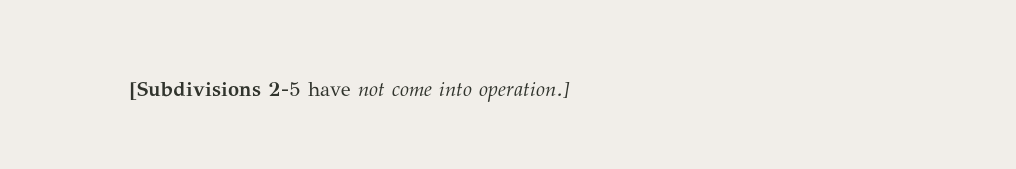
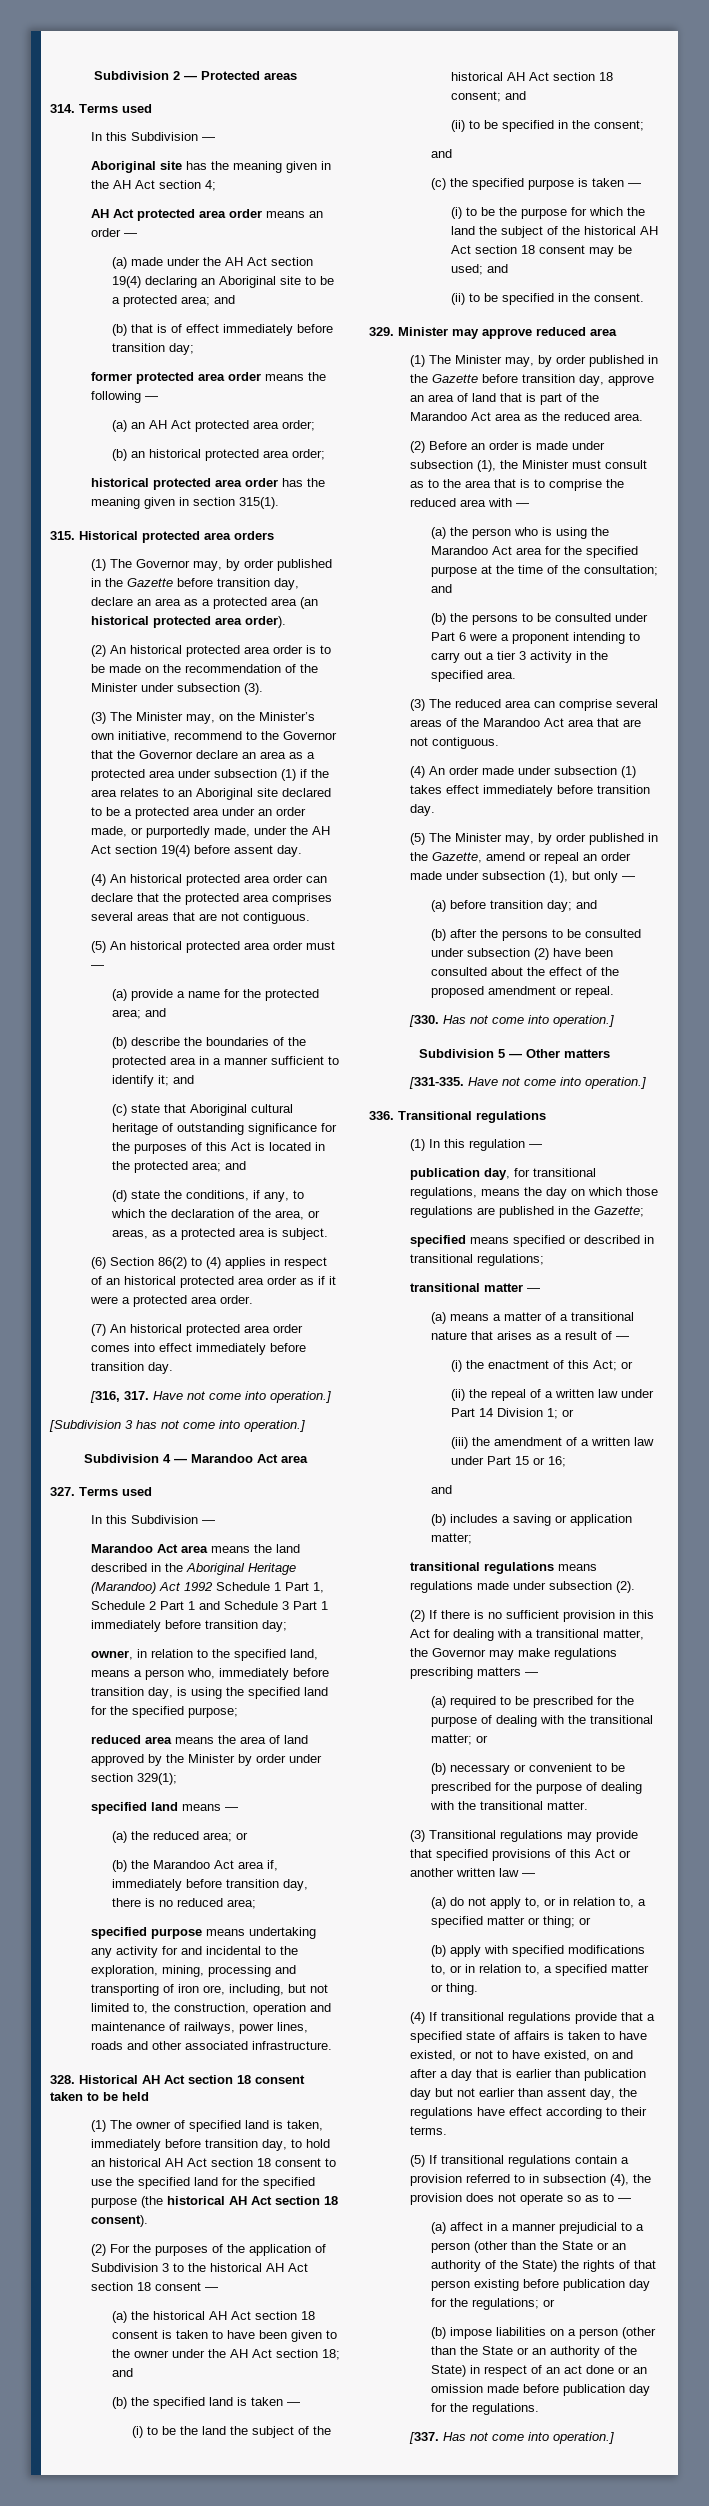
[129,81,352,100] [Subdivisions 2-5 have -> [93,71,297,80] [50,104,152,113] [91,132,216,141] [91,161,332,173] [91,180,217,191] [91,209,324,221] [91,228,138,237] [111,257,313,269] [111,276,334,288] [111,295,235,307] [111,324,333,336] [111,343,194,355] [91,372,327,384] [91,391,159,403] [111,420,315,432] [111,449,325,461] [91,478,326,490] [91,497,280,509] [50,531,274,543] [91,559,333,571] [91,578,300,590] [91,597,319,609] [91,616,287,628] [91,645,332,657] [91,664,319,673] [91,683,264,695] [91,712,316,724] [91,731,338,742] [91,750,316,759] [91,769,330,781] [91,788,332,800] [91,807,307,819] [91,826,331,838] [91,845,303,857] [91,874,328,886] [91,893,333,905] [91,912,311,924] [91,941,336,953] [91,965,105,969] [111,989,319,1001] [111,1008,166,1019] [111,1037,306,1049] [111,1056,339,1068] [111,1075,194,1087] [111,1104,293,1116] [111,1123,337,1135] [111,1142,325,1154] [111,1161,246,1173] [111,1190,304,1202] [110,1209,320,1220] [111,1228,328,1240] [91,1257,328,1269] [91,1276,337,1288] [90,1295,254,1307] [91,1324,304,1336] [91,1343,307,1355] [91,1362,174,1374] [90,1391,332,1403] [49,1420,305,1432] [83,1454,308,1463] [50,1487,152,1496] [91,1515,216,1524] [91,1544,301,1553] [91,1563,297,1575] [91,1582,325,1594] [91,1601,329,1610] [91,1620,288,1632] [91,1649,319,1661] [91,1668,330,1680] [91,1687,329,1699] [91,1706,239,1718] [91,1735,309,1744] [91,1754,323,1766] [91,1773,178,1785] [91,1802,239,1814] [111,1831,248,1843] [111,1860,278,1872] [111,1879,308,1891] [111,1898,256,1909] [91,1927,317,1939] [91,1946,299,1958] [91,1965,297,1977] [91,1984,329,1996] [91,2003,332,2015] [91,2022,309,2034] [91,2041,333,2050] [50,2075,305,2084] [50,2092,149,2101] [91,2120,324,2132] [91,2139,331,2151] [91,2158,337,2167] [91,2177,316,2189] [91,2196,339,2208] [91,2215,149,2227] [91,2244,327,2256] [91,2263,309,2272] [91,2282,219,2291] [111,2311,315,2323] [111,2330,337,2342] [111,2349,340,2360] [111,2368,133,2377] [111,2397,300,2409] [132,2426,332,2438] [451,72,614,81] [451,91,527,102] [451,120,645,132] [430,149,452,158] [430,178,641,190] [451,207,646,219] [451,226,659,238] [451,245,633,257] [451,264,509,275] [451,293,645,305] [369,327,617,339] [410,355,659,367] [410,374,655,386] [410,393,600,405] [410,412,644,421] [410,441,606,453] [410,460,648,472] [410,479,625,491] [410,498,530,507] [430,527,609,539] [430,546,638,558] [430,565,658,577] [430,584,452,593] [430,613,648,625] [430,632,640,644] [430,651,608,663] [430,670,516,682] [410,699,659,711] [410,718,642,727] [410,737,500,749] [410,766,637,778] [410,785,651,797] [410,804,436,816] [410,833,659,845] [410,852,632,864] [410,871,636,883] [430,900,597,912] [430,929,641,941] [430,948,613,960] [430,967,619,976] [430,986,614,998] [409,1015,615,1027] [418,1049,610,1058] [409,1077,647,1089] [369,1111,546,1123] [410,1139,543,1151] [410,1168,597,1180] [410,1187,659,1199] [410,1206,645,1218] [410,1235,655,1247] [410,1254,545,1266] [410,1283,541,1292] [430,1312,634,1324] [430,1331,629,1340] [451,1360,634,1372] [451,1389,655,1401] [451,1408,575,1419] [451,1437,655,1449] [451,1456,567,1467] [430,1485,452,1494] [430,1514,632,1526] [430,1533,472,1544] [410,1562,598,1574] [410,1581,636,1593] [410,1610,655,1622] [410,1629,645,1641] [410,1648,618,1660] [410,1667,539,1679] [430,1696,634,1708] [430,1715,653,1727] [430,1734,488,1745] [430,1763,625,1775] [430,1782,642,1794] [429,1801,588,1810] [410,1830,639,1842] [410,1849,632,1861] [410,1868,536,1877] [430,1897,646,1909] [430,1916,591,1928] [430,1945,645,1957] [430,1964,649,1976] [430,1983,478,1995] [410,2012,656,2024] [410,2031,648,2043] [410,2050,634,2061] [410,2069,647,2081] [410,2088,638,2100] [410,2107,648,2119] [410,2126,448,2135] [410,2155,630,2167] [410,2174,652,2186] [410,2193,632,2205] [430,2222,644,2234] [430,2241,626,2253] [430,2260,656,2272] [430,2279,650,2291] [430,2298,555,2310] [430,2327,656,2339] [430,2346,637,2358] [430,2365,647,2377] [430,2384,650,2396] [430,2403,539,2415] [409,2432,467,2444] Subdivision 2 — Protected areas // 314. Terms used // In this Subdivision — // Aboriginal site has the meaning given in the AH Act section 4; // AH Act protected area order means an order — // (a) made under the AH Act section 19(4) declaring an Aboriginal site to be a protected area; and // (b) that is of effect immediately before transition day; // former protected area order means the following — // (a) an AH Act protected area order; // (b) an historical protected area order; // historical protected area order has the meaning given in section 315(1). // 315. Historical protected area orders // (1) The Governor may, by order published in the Gazette before transition day, declare an area as a protected area (an historical protected area order). // (2) An historical protected area order is to be made on the recommendation of the Minister under subsection (3). // (3) The Minister may, on the Minister’s own initiative, recommend to the Governor that the Governor declare an area as a protected area under subsection (1) if the area relates to an Aboriginal site declared to be a protected area under an order made, or purportedly made, under the AH Act section 19(4) before assent day. // (4) An historical protected area order can declare that the protected area comprises several areas that are not contiguous. // (5) An historical protected area order must — // (a) provide a name for the protected area; and // (b) describe the boundaries of the protected area in a manner sufficient to identify it; and // (c) state that Aboriginal cultural heritage of outstanding significance for the purposes of this Act is located in the protected area; and // (d) state the conditions, if any, to which the declaration of the area, or areas, as a protected area is subject. // (6) Section 86(2) to (4) applies in respect of an historical protected area order as if it were a protected area order. // (7) An historical protected area order comes into effect immediately before transition day. // [316, 317. Have not come into operation.] // [Subdivision 3 has not come into operation.] // Subdivision 4 — Marandoo Act area // 327. Terms used // In this Subdivision — // Marandoo Act area means the land described in the Aboriginal Heritage (Marandoo) Act 1992 Schedule 1 Part 1, Schedule 2 Part 1 and Schedule 3 Part 1 immediately before transition day; // owner, in relation to the specified land, means a person who, immediately before transition day, is using the specified land for the specified purpose; // reduced area means the area of land approved by the Minister by order under section 329(1); // specified land means — // (a) the reduced area; or // (b) the Marandoo Act area if, immediately before transition day, there is no reduced area; // specified purpose means undertaking any activity for and incidental to the exploration, mining, processing and transporting of iron ore, including, but not limited to, the construction, operation and maintenance of railways, power lines, roads and other associated infrastructure. // 328. Historical AH Act section 18 consent taken to be held // (1) The owner of specified land is taken, immediately before transition day, to hold an historical AH Act section 18 consent to use the specified land for the specified purpose (the historical AH Act section 18 consent). // (2) For the purposes of the application of Subdivision 3 to the historical AH Act section 18 consent — // (a) the historical AH Act section 18 consent is taken to have been given to the owner under the AH Act section 18; and // (b) the specified land is taken — // (i) to be the land the subject of the historical AH Act section 18 consent; and // (ii) to be specified in the consent; // and // (c) the specified purpose is taken — // (i) to be the purpose for which the land the subject of the historical AH Act section 18 consent may be used; and // (ii) to be specified in the consent. // 329. Minister may approve reduced area // (1) The Minister may, by order published in the Gazette before transition day, approve an area of land that is part of the Marandoo Act area as the reduced area. // (2) Before an order is made under subsection (1), the Minister must consult as to the area that is to comprise the reduced area with — // (a) the person who is using the Marandoo Act area for the specified purpose at the time of the consultation; and // (b) the persons to be consulted under Part 6 were a proponent intending to carry out a tier 3 activity in the specified area. // (3) The reduced area can comprise several areas of the Marandoo Act area that are not contiguous. // (4) An order made under subsection (1) takes effect immediately before transition day. // (5) The Minister may, by order published in the Gazette, amend or repeal an order made under subsection (1), but only — // (a) before transition day; and // (b) after the persons to be consulted under subsection (2) have been consulted about the effect of the proposed amendment or repeal. // [330. Has not come into operation.] // Subdivision 5 — Other matters // [331-335. Have not come into operation.] // 336. Transitional regulations // (1) In this regulation — // publication day, for transitional regulations, means the day on which those regulations are published in the Gazette; // specified means specified or described in transitional regulations; // transitional matter — // (a) means a matter of a transitional nature that arises as a result of — // (i) the enactment of this Act; or // (ii) the repeal of a written law under Part 14 Division 1; or // (iii) the amendment of a written law under Part 15 or 16; // and // (b) includes a saving or application matter; // transitional regulations means regulations made under subsection (2). // (2) If there is no sufficient provision in this Act for dealing with a transitional matter, the Governor may make regulations prescribing matters — // (a) required to be prescribed for the purpose of dealing with the transitional matter; or // (b) necessary or convenient to be prescribed for the purpose of dealing with the transitional matter. // (3) Transitional regulations may provide that specified provisions of this Act or another written law — // (a) do not apply to, or in relation to, a specified matter or thing; or // (b) apply with specified modifications to, or in relation to, a specified matter or thing. // (4) If transitional regulations provide that a specified state of affairs is taken to have existed, or not to have existed, on and after a day that is earlier than publication day but not earlier than assent day, the regulations have effect according to their terms. // (5) If transitional regulations contain a provision referred to in subsection (4), the provision does not operate so as to — // (a) affect in a manner prejudicial to a person (other than the State or an authority of the State) the rights of that person existing before publication day for the regulations; or // (b) impose liabilities on a person (other than the State or an authority of the State) in respect of an act done or an omission made before publication day for the regulations. // [337. Has

